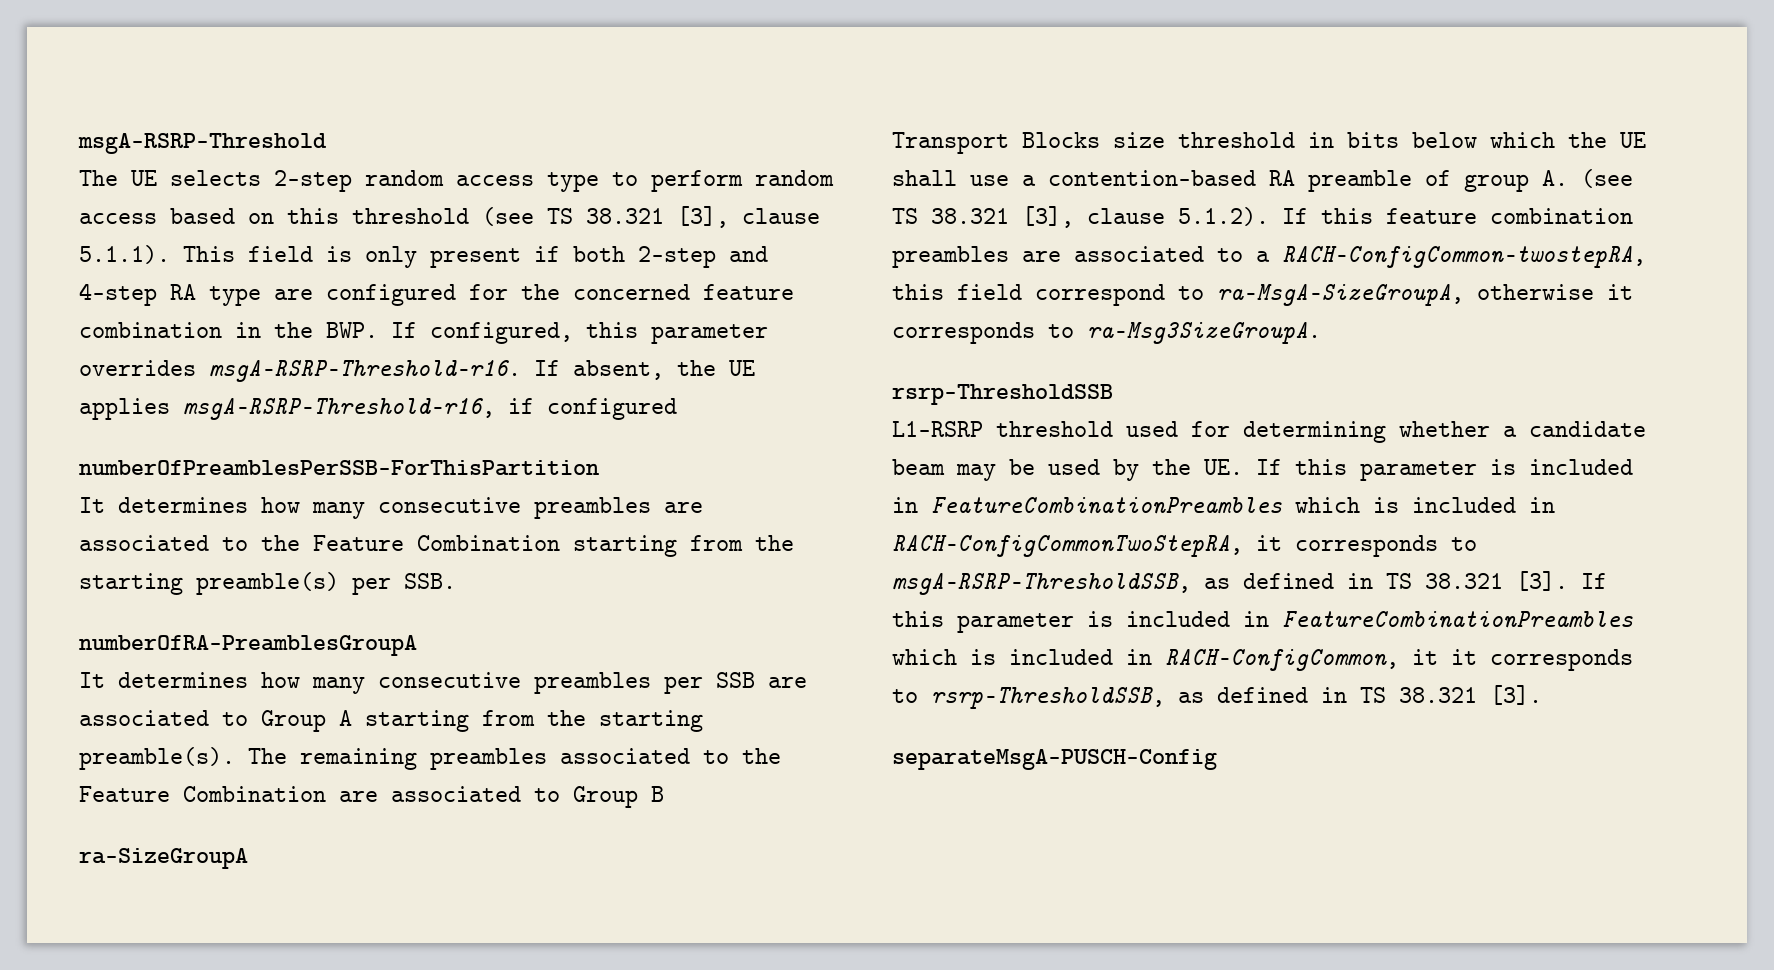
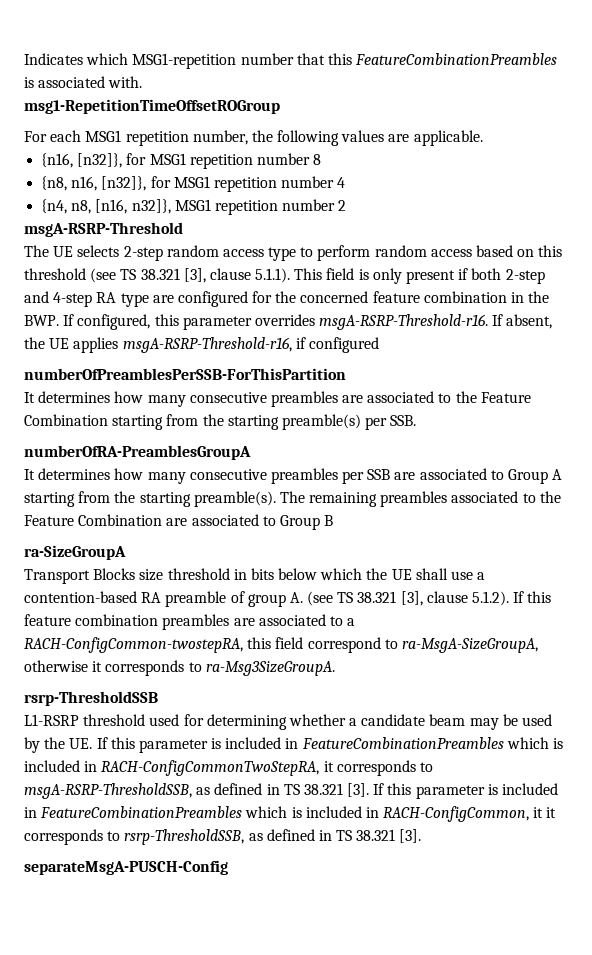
(78, 143) none -> [24,53,558,69] [24,76,143,88] [24,99,280,114] [24,130,483,146] [41,153,322,169] [41,176,346,192] [41,199,347,215] Indicates which MSG1-repetition number that this FeatureCombinationPreambles is associated with. // msg1-RepetitionTimeOffsetROGroup // For each MSG1 repetition number, the following values are applicable. // {n16, [n32]}, for MSG1 repetition number 8 // {n8, n16, [n32]}, for MSG1 repetition number 4 // {n4, n8, [n16, n32]}, MSG1 repetition number 2 //

